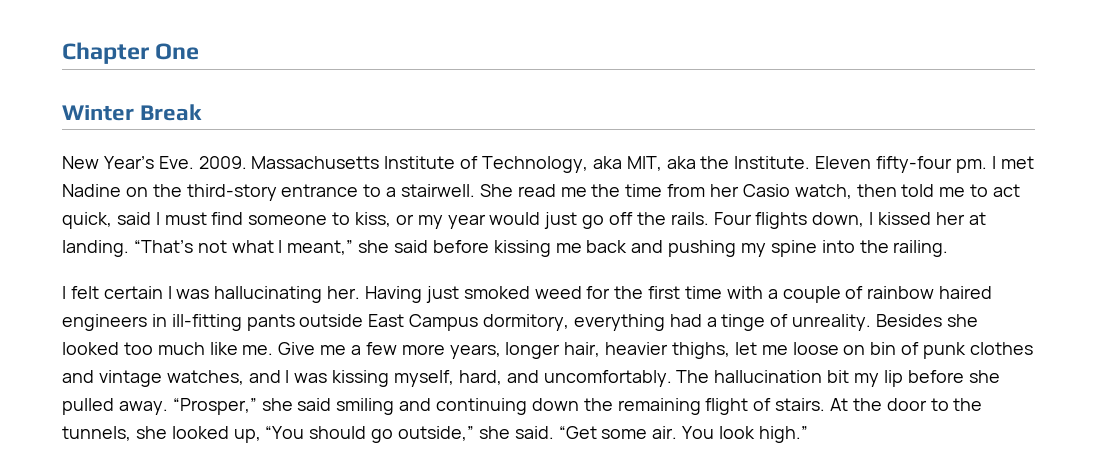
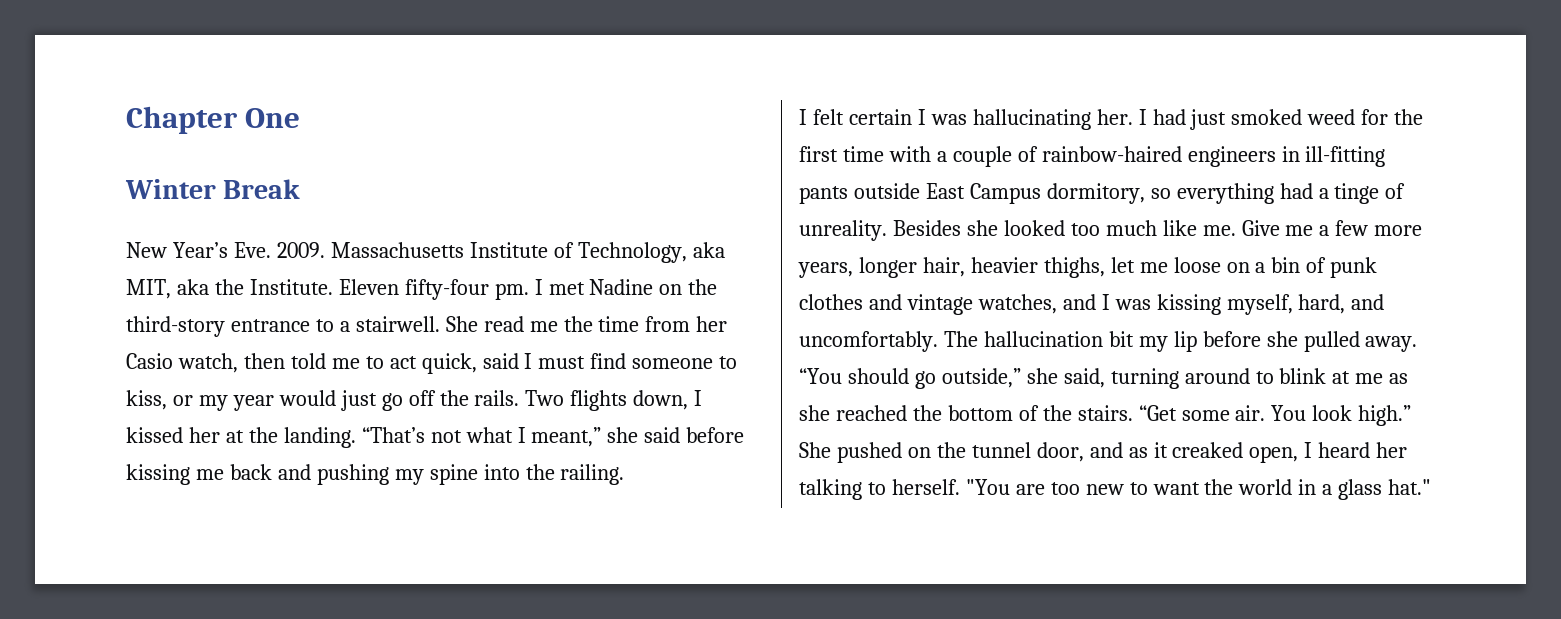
[713,212,752,225] Four -> [525,390,565,406] Two
(986, 218) none -> [248,427,278,443] the
[365,286,423,303] Having -> [1138,109,1186,125] I had
[867,286,993,299] rainbow haired -> [1041,146,1182,162] rainbow-haired
(570, 322) none -> [1150,188,1171,199] so
(866, 350) none -> [1255,262,1266,273] a
[172,398,983,415] [62,426,261,443] “Prosper,” she said smiling and continuing down the remaining flight of stairs. At the door to the tunnels, she looked up, -> (1418, 344) none
[514,426,554,439] said. -> [1063,368,1409,389] [799,405,1133,421] said, turning around to blink at me as she reached the bottom of the stairs.
(808, 434) none -> [799,442,1408,463] [799,479,1432,500] She pushed on the tunnel door, and as it creaked open, I heard her talking to herself. "You are too new to want the world in a glass hat."

